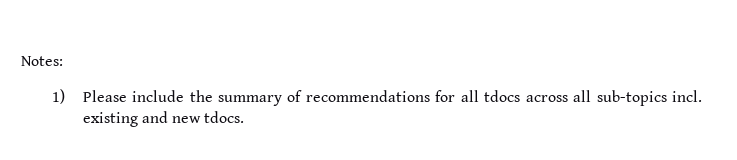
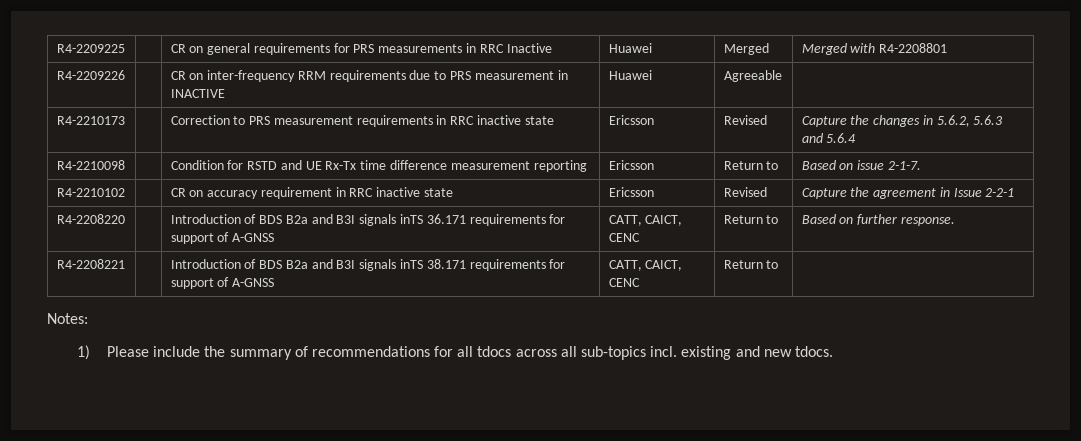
(21, 61) none -> [56,44,125,53] [170,43,552,55] [608,43,652,53] [723,43,769,55] [801,43,948,55] [56,70,125,80] [170,70,568,82] [170,89,225,98] [608,70,652,80] [723,70,782,82] [56,116,125,125] [170,115,554,127] [608,115,654,125] [723,115,767,125] [801,115,1004,127] [801,133,857,143] [56,160,125,170] [170,160,587,172] [608,160,654,170] [723,161,779,170] [801,160,921,170] [56,188,125,197] [170,187,453,199] [608,187,654,197] [723,187,767,197] [801,187,1015,199] [56,214,125,224] [170,214,566,226] [170,232,275,244] [608,215,683,226] [608,233,640,242] [723,215,779,224] [801,214,955,226] [56,259,125,269] [170,259,566,271] [170,277,275,289] [608,260,683,271] [608,278,640,287] [723,260,779,269] R4-2209225 | | CR on general requirements for PRS measurements in RRC Inactive | Huawei | Merged | Merged with R4-2208801 // R4-2209226 | | CR on inter-frequency RRM requirements due to PRS measurement in INACTIVE | Huawei | Agreeable | // R4-2210173 | | Correction to PRS measurement requirements in RRC inactive state | Ericsson | Revised | Capture the changes in 5.6.2, 5.6.3 and 5.6.4 // R4-2210098 | | Condition for RSTD and UE Rx-Tx time difference measurement reporting | Ericsson | Return to | Based on issue 2-1-7. // R4-2210102 | | CR on accuracy requirement in RRC inactive state | Ericsson | Revised | Capture the agreement in Issue 2-2-1 // R4-2208220 | | Introduction of BDS B2a and B3I signals inTS 36.171 requirements for support of A-GNSS | CATT, CAICT, CENC | Return to | Based on further response. // R4-2208221 | | Introduction of BDS B2a and B3I signals inTS 38.171 requirements for support of A-GNSS | CATT, CAICT, CENC | Return to | //

